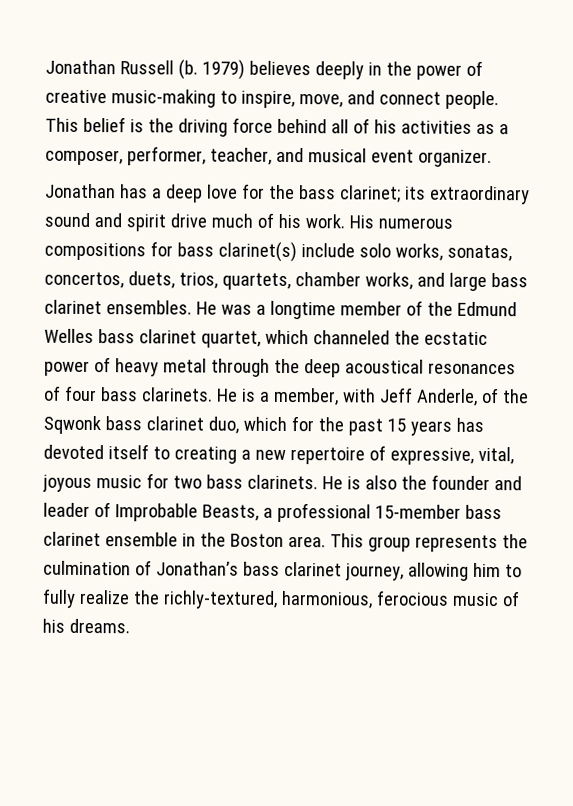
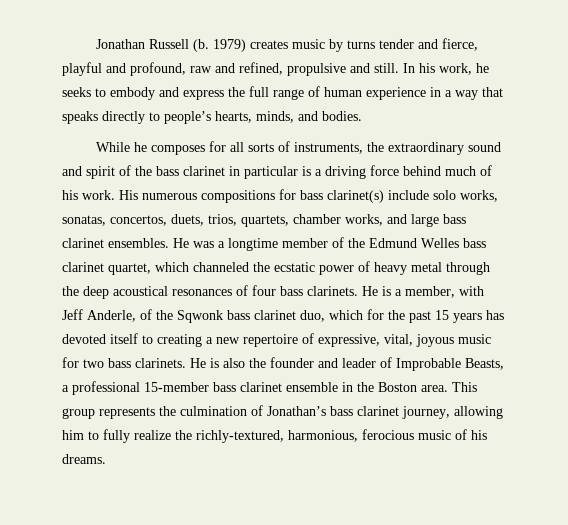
[248,60,483,80] [45,89,499,110] [45,116,509,137] [45,146,492,168] [45,183,530,205] [44,212,207,232] believes deeply in the power of creative music-making to inspire, move, and connect people. This belief is the driving force behind all of his activities as a composer, performer, teacher, and musical event organizer. // Jonathan has a deep love for the bass clarinet; its extraordinary sound and spirit drive -> [249,38,478,52] [62,62,489,76] [62,86,503,100] [62,111,362,124] [95,141,501,155] [62,165,441,179] creates music by turns tender and fierce, playful and profound, raw and refined, propulsive and still. In his work, he seeks to embody and express the full range of human experience in a way that speaks directly to people’s hearts, minds, and bodies. // While he composes for all sorts of instruments, the extraordinary sound and spirit of the bass clarinet in particular is a driving force behind

